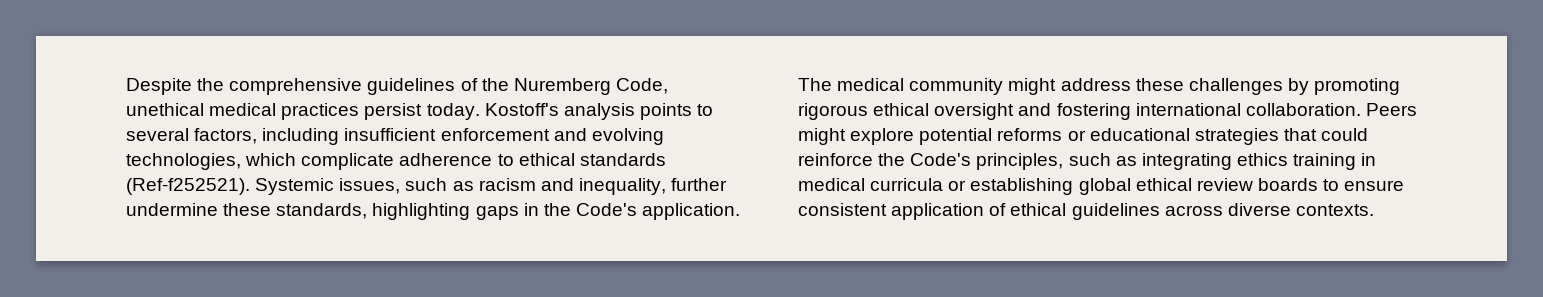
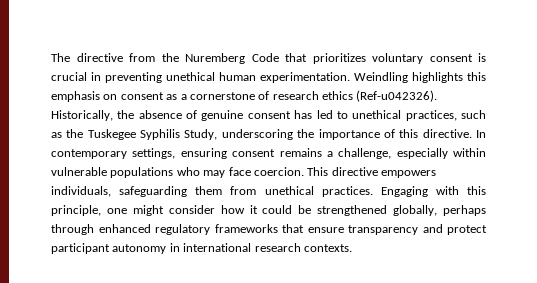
[126,78,668,95] [126,103,714,120] [126,128,664,145] [126,153,666,170] [126,178,728,195] [126,203,741,220] [798,78,1401,95] [798,103,1417,120] [798,128,1369,145] [798,153,1377,170] [798,178,1405,195] [798,203,1291,220] Despite the comprehensive guidelines of the Nuremberg Code, unethical medical practices persist today. Kostoff's analysis points to several factors, including insufficient enforcement and evolving technologies, which complicate adherence to ethical standards (Ref-f252521). Systemic issues, such as racism and inequality, further undermine these standards, highlighting gaps in the Code's application. The medical community might address these challenges by promoting rigorous ethical oversight and fostering international collaboration. Peers might explore potential reforms or educational strategies that could reinforce the Code's principles, such as integrating ethics training in medical curricula or establishing global ethical review boards to ensure consistent application of ethical guidelines across diverse -> [51,53,486,64] [51,72,486,83] [51,90,438,102] [51,110,487,121] [51,129,487,140] [51,148,486,159] [51,167,436,178] [51,186,486,197] [51,205,486,216] [51,224,487,235] [51,243,301,254] The directive from the Nuremberg Code that prioritizes voluntary consent is crucial in preventing unethical human experimentation. Weindling highlights this emphasis on consent as a cornerstone of research ethics (Ref-u042326). Historically, the absence of genuine consent has led to unethical practices, such as the Tuskegee Syphilis Study, underscoring the importance of this directive. In contemporary settings, ensuring consent remains a challenge, especially within vulnerable populations who may face coercion. This directive empowers individuals, safeguarding them from unethical practices. Engaging with this principle, one might consider how it could be strengthened globally, perhaps through enhanced regulatory frameworks that ensure transparency and protect participant autonomy in international research

